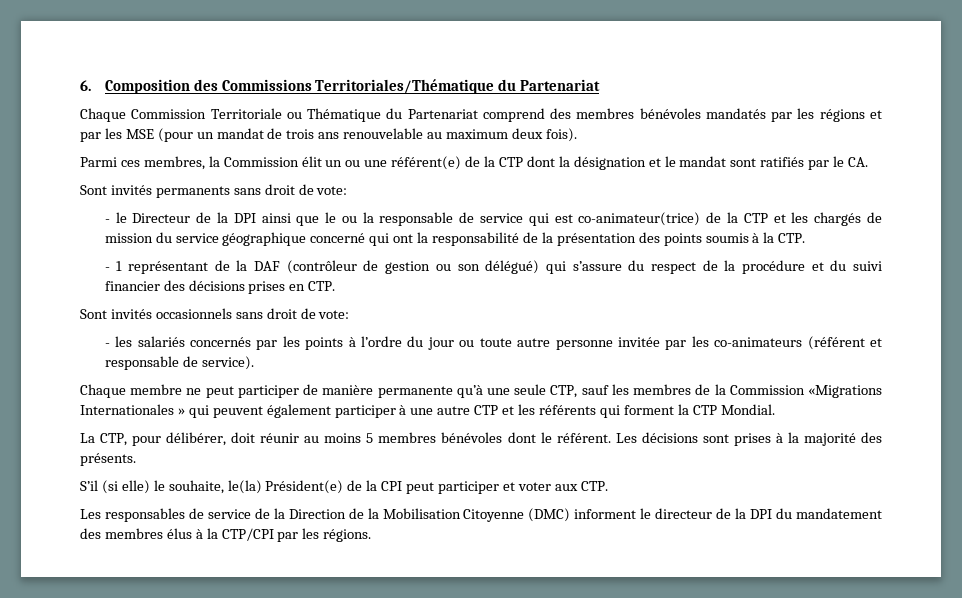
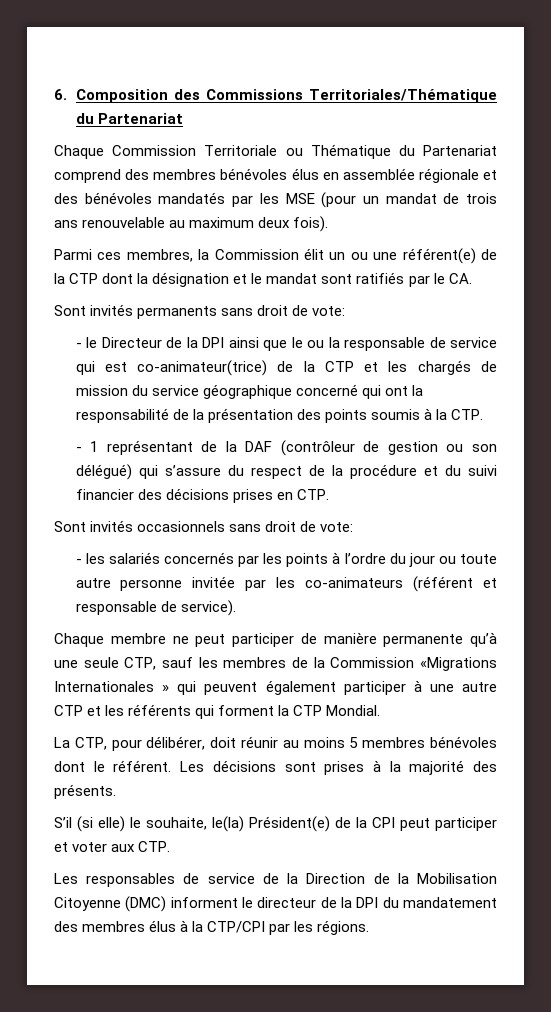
[705,108,882,122] mandatés par les régions et -> [291,168,497,183] [54,192,226,204] élus en assemblée régionale et des bénévoles mandatés

